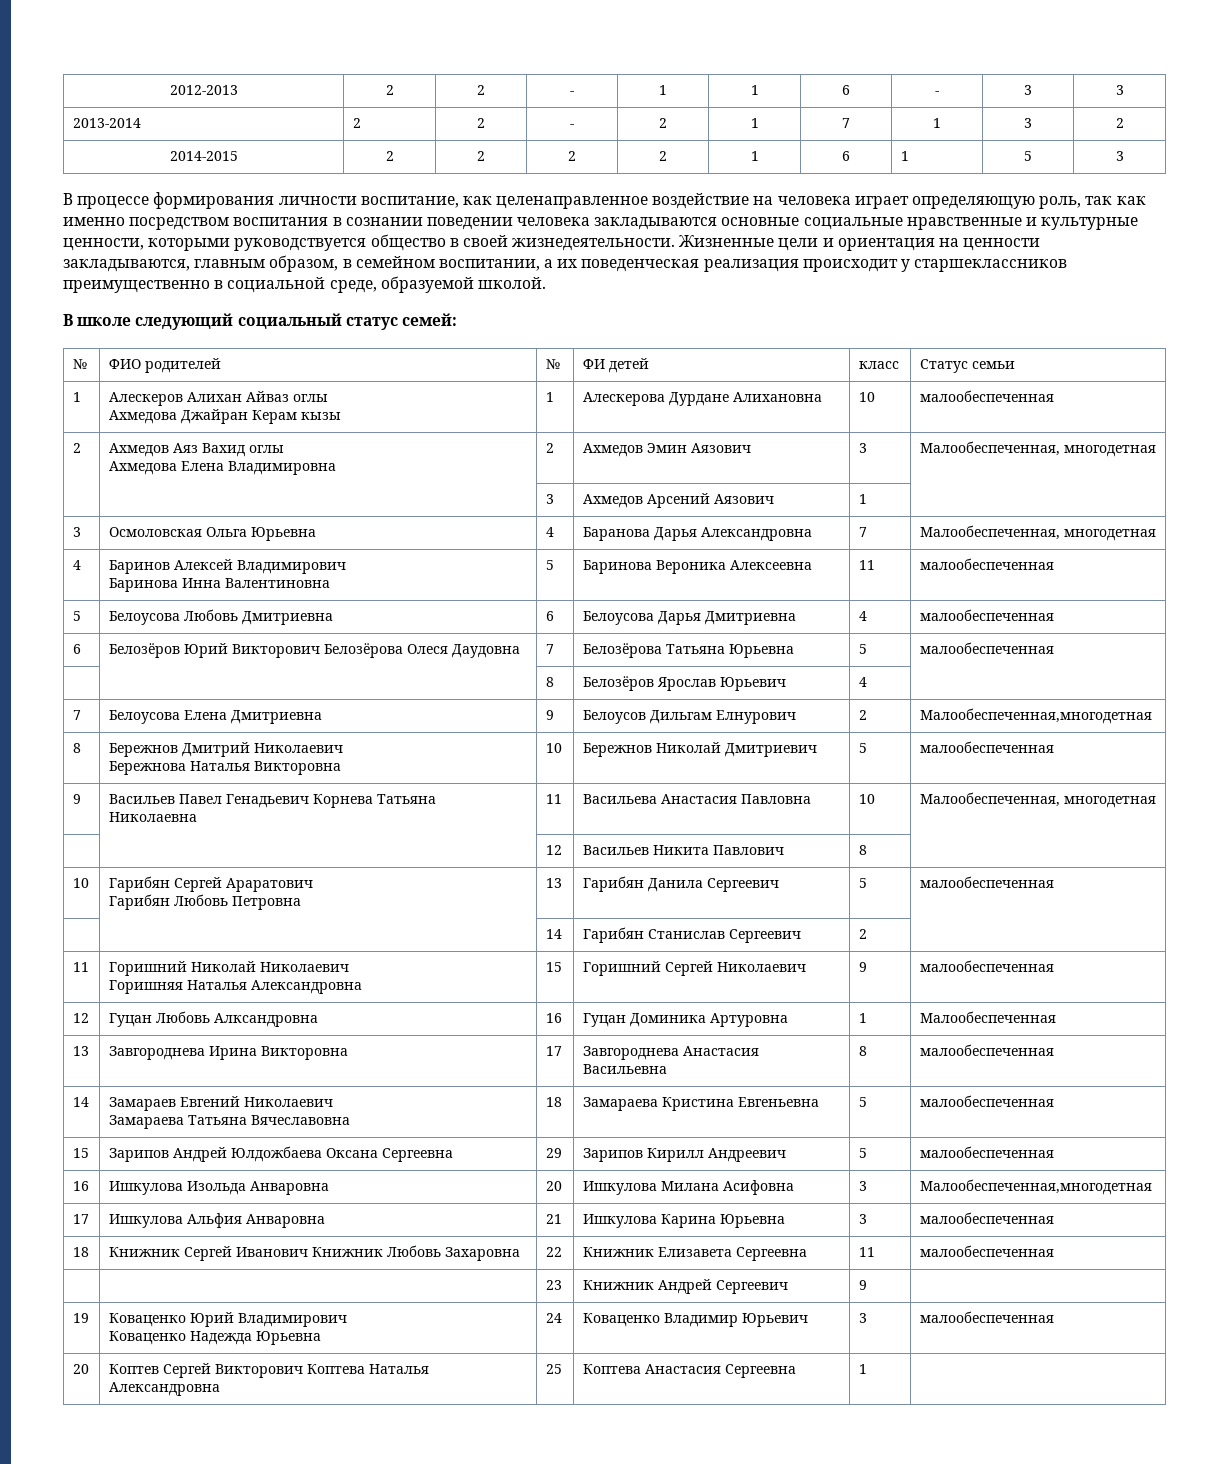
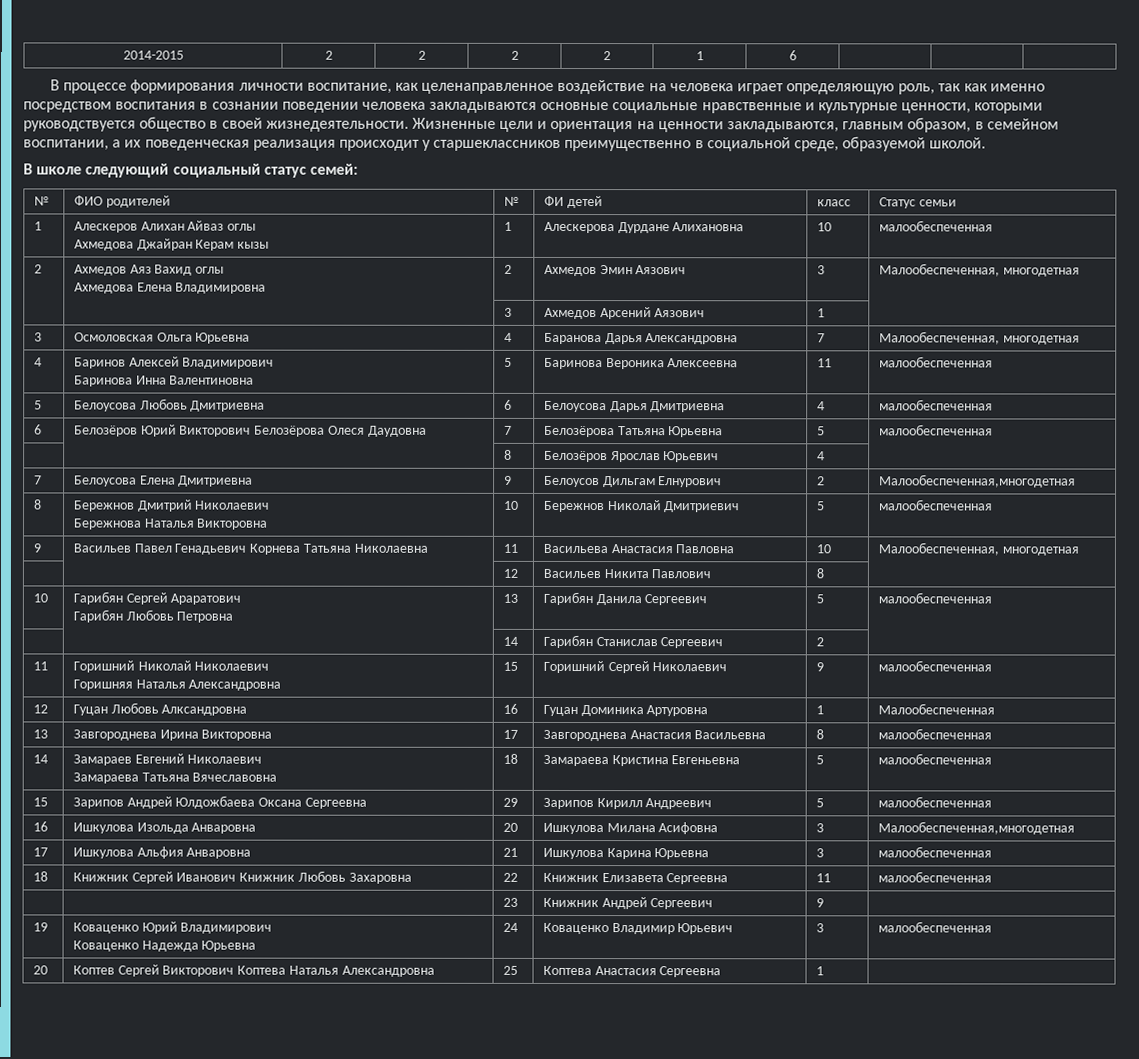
[169,85,238,95] [385,85,394,95] [477,85,485,95] [570,91,574,95] [659,85,667,95] [750,85,759,95] [842,85,850,95] [935,91,939,95] [1024,85,1032,95] [1115,85,1124,95] [72,118,141,128] [352,118,361,128] [477,118,485,128] [570,124,574,128] [659,118,667,128] [750,118,759,128] [842,118,850,128] [933,118,941,128] [1024,118,1032,128] [1115,118,1124,128] 2012-2013 | 2 | 2 | - | 1 | 1 | 6 | - | 3 | 3 // 2013-2014 | 2 | 2 | - | 2 | 1 | 7 | 1 | 3 | 2 // -> (122, 55) none
[900,151,909,161] [1024,151,1032,161] [1115,151,1124,161] 1 | 5 | 3 -> (797, 55) | |

